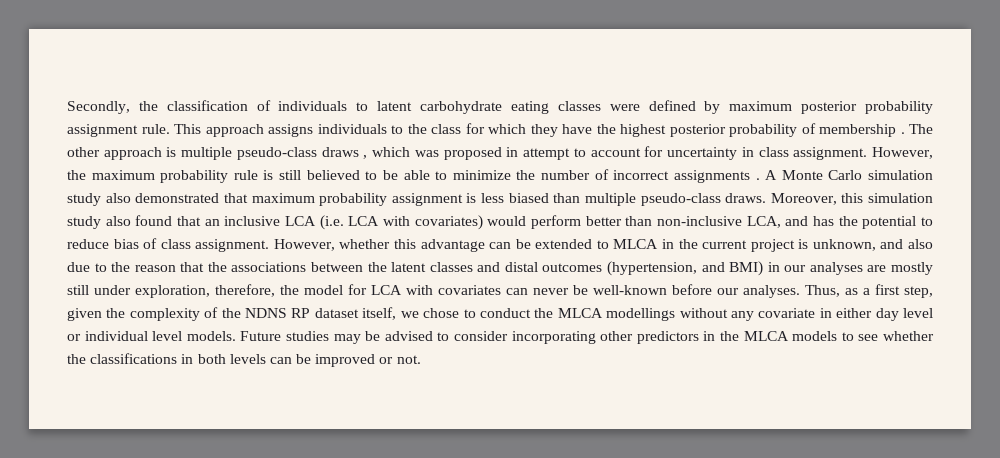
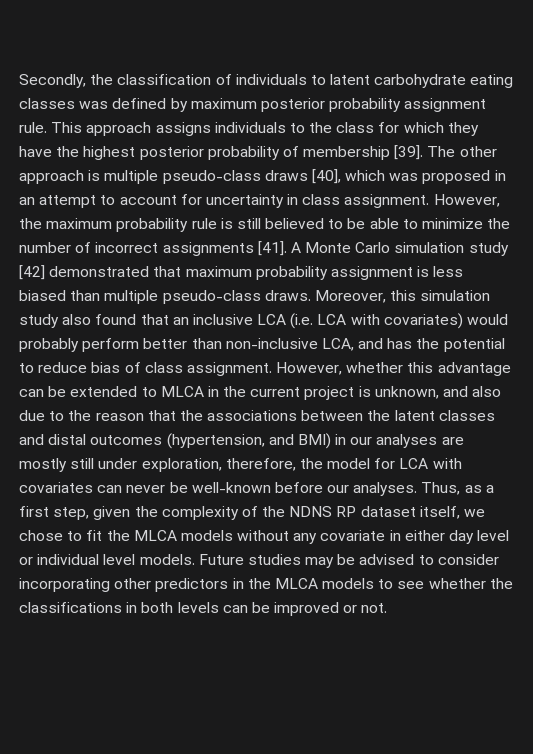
[609,104,640,111] were -> [79,101,109,109] was
[900,132,905,134] . -> [394,145,424,160] [39].
[363,155,368,159] , -> [311,169,341,184] [40],
(519, 152) none -> [19,197,35,205] an
[755,178,760,180] . -> [257,241,287,256] [41].
[105,193,131,203] also -> [19,265,45,280] [42]
(527, 221) none -> [19,338,79,352] probably
[479,308,676,321] conduct the MLCA modellings -> [86,530,233,541] fit the MLCA models

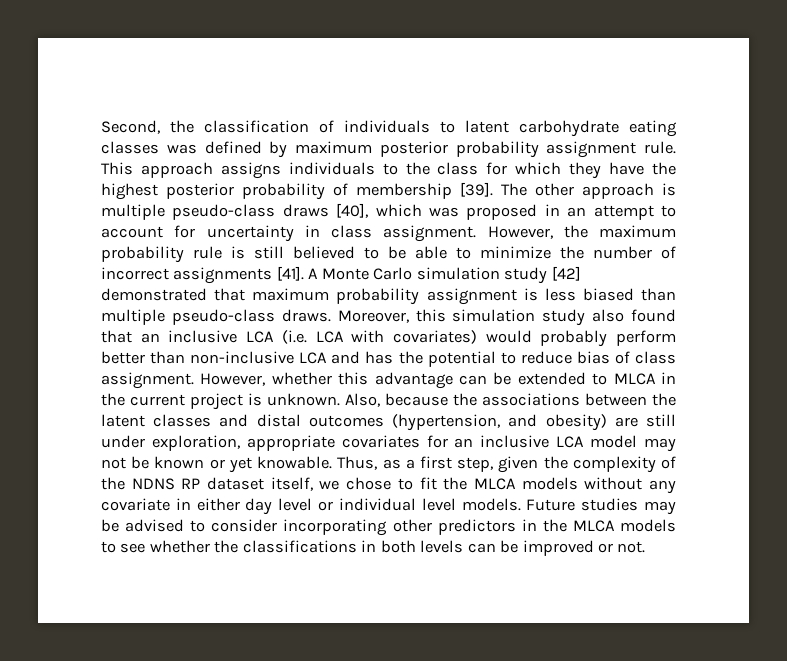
[19,74,86,88] Secondly, -> [101,120,160,134] Second,
[321,338,354,351] LCA, -> [299,352,328,364] LCA
[374,386,502,399] [19,410,176,421] unknown, and also due to the reason that -> [267,393,448,407] unknown. Also, because
[297,433,464,449] [19,458,462,472] [19,482,418,496] BMI) in our analyses are mostly still under exploration, therefore, the model for LCA with covariates can never be well-known before our analyses. -> [545,414,676,431] [101,435,677,452] [101,456,333,473] obesity) are still under exploration, appropriate covariates for an inclusive LCA model may not be known or yet knowable.

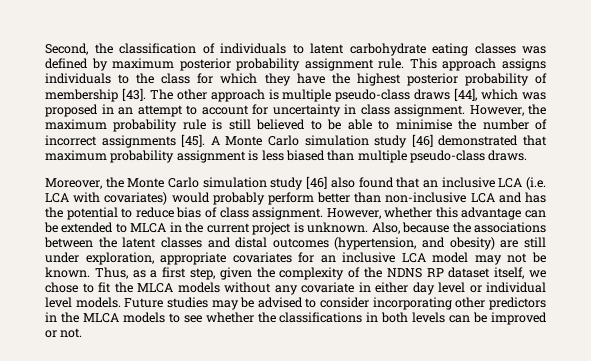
[460,182,493,197] [39]. -> [121,88,146,101] [43].
[336,203,369,218] [40], -> [454,88,478,101] [44],
[480,246,551,259] minimize -> [395,119,452,130] minimise
[276,266,304,281] [41]. -> [181,134,206,147] [45].
[551,266,581,281] [42] -> [411,134,433,147] [46]
[337,309,586,326] Moreover, this simulation study -> [45,176,328,190] // Moreover, the Monte Carlo simulation study [46]
[154,456,333,473] known or yet knowable. -> [45,267,90,278] known.

